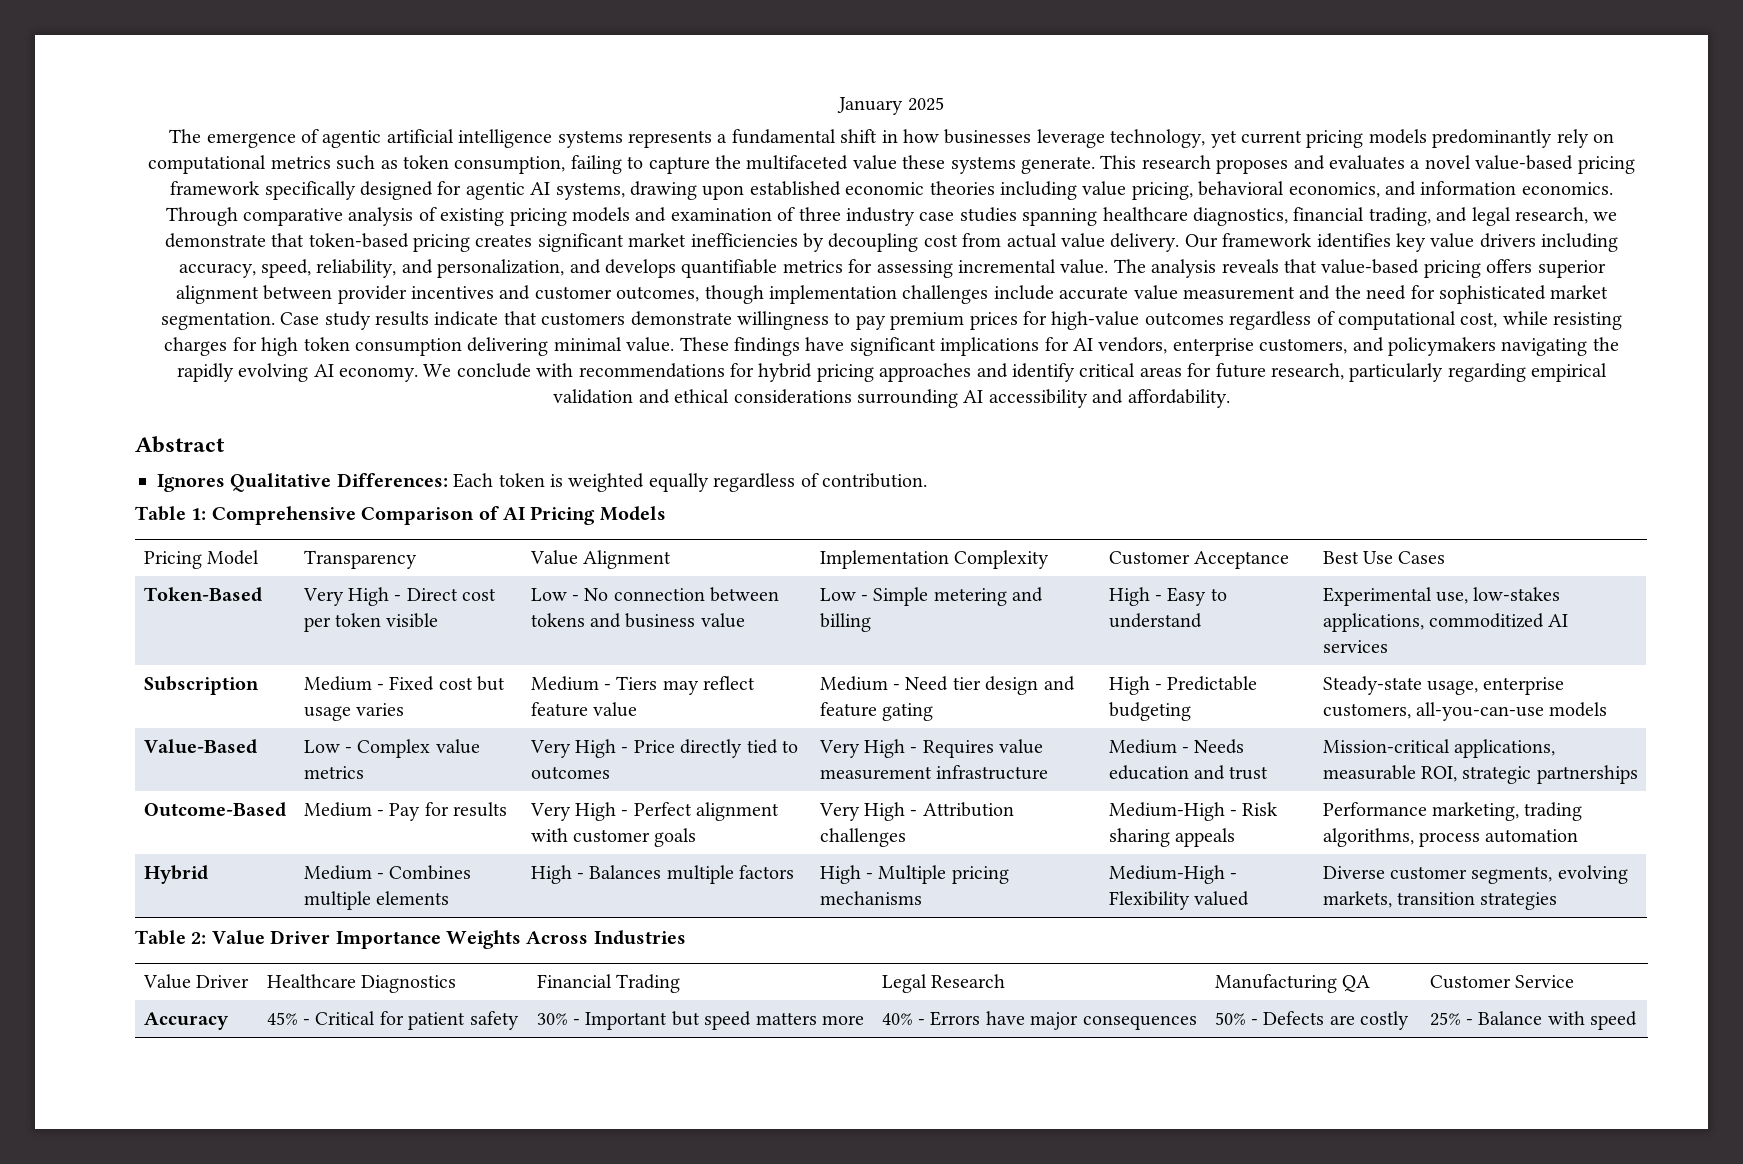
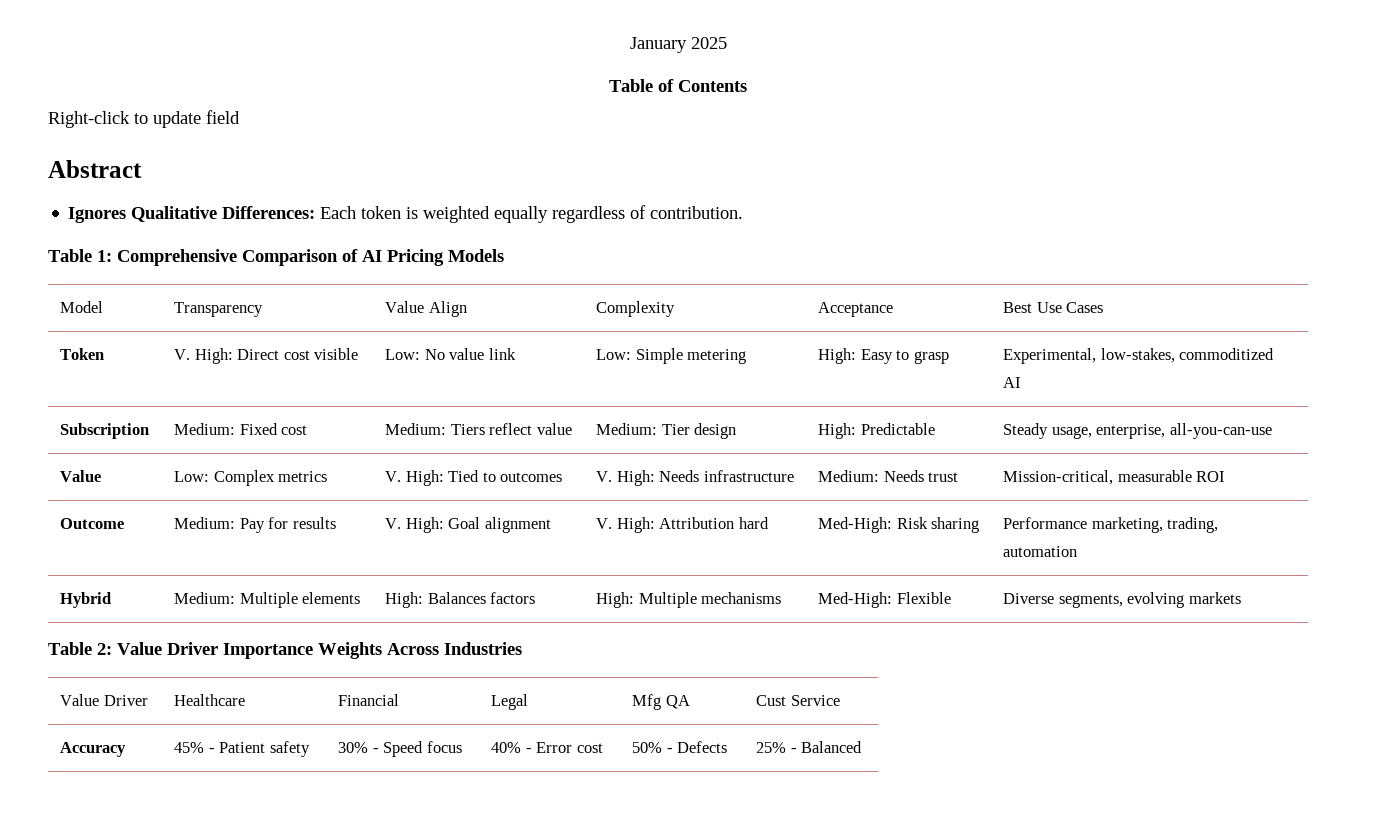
[169,129,1614,148] [148,155,1635,174] [170,181,1613,200] [165,207,1618,226] [164,233,1619,252] [178,259,1606,278] [175,285,1609,304] [160,311,1623,330] [164,337,1619,356] [176,363,1608,382] [553,389,1230,408] The emergence of agentic artificial intelligence systems represents a fundamental shift in how businesses leverage technology, yet current pricing models predominantly rely on computational metrics such as token consumption, failing to capture the multifaceted value these systems generate. This research proposes and evaluates a novel value-based pricing framework specifically designed for agentic AI systems, drawing upon established economic theories including value pricing, behavioral economics, and information economics. Through comparative analysis of existing pricing models and examination of three industry case studies spanning healthcare diagnostics, financial trading, and legal research, we demonstrate that token-based pricing creates significant market inefficiencies by decoupling cost from actual value delivery. Our framework identifies key value drivers including accuracy, speed, reliability, and personalization, and develops quantifiable metrics for assessing incremental value. The analysis reveals that value-based pricing offers superior alignment between provider incentives and customer outcomes, though implementation challenges include accurate value measurement and the need for sophisticated market segmentation. Case study results indicate that customers demonstrate willingness to pay premium prices for high-value outcomes regardless of computational cost, while resisting charges for high token consumption delivering minimal value. These findings have significant implications for AI vendors, enterprise customers, and policymakers navigating the rapidly evolving AI economy. We conclude with recommendations for hybrid pricing approaches and identify critical areas for future research, particularly regarding empirical validation and ethical considerations surrounding AI accessibility and affordability. -> [609,79,747,92] [48,110,240,128] Table of Contents // Right-click to update field
[143,551,202,569] Pricing -> (504, 255) none
[583,550,672,569] [819,550,949,569] Alignment | Implementation -> [428,301,467,317] Align |
[1108,551,1190,565] Customer -> (676, 309) none
[143,587,262,602] [302,587,497,606] [303,613,439,632] [530,587,780,602] [530,613,745,628] [819,588,869,601] Token-Based | Very High - Direct cost per token visible | Low - No connection between tokens and business value | Low - -> [60,348,105,360] [174,348,359,364] [385,348,516,360] [596,349,632,360] Token | V. High: Direct cost visible | Low: No value link | Low:
[1012,587,1044,602] [819,613,871,632] [1108,587,1227,606] [1108,613,1202,628] [1322,587,1561,606] [1322,613,1424,632] and billing | High - Easy to understand | Experimental use, low-stakes applications, -> [818,348,949,364] [1003,348,1175,364] | High: Easy to grasp | Experimental, low-stakes,
[1322,640,1388,653] services -> (1022, 382) none
[303,676,385,691] Medium - -> [174,423,236,435] Medium:
[477,676,506,691] [303,703,405,721] [530,676,756,695] [530,702,638,717] [819,676,1075,695] [819,702,934,721] [1108,676,1258,695] [1108,702,1191,721] [1322,676,1565,695] [1322,702,1608,721] [143,739,257,754] [303,739,480,758] [303,766,364,779] [529,739,799,758] [530,766,610,780] [818,739,1044,758] [819,765,1049,780] [1108,739,1245,754] [1108,765,1269,780] [1322,739,1556,758] [1322,765,1638,784] [143,802,286,817] [303,802,508,821] [529,802,780,821] [530,828,697,847] [818,802,1014,821] [819,828,906,847] [1108,802,1238,821] but usage varies | Medium - Tiers may reflect feature value | Medium - Need tier design and feature gating | High - Predictable budgeting | Steady-state usage, enterprise customers, all-you-can-use models // Value-Based | Low - Complex value metrics | Very High - Price directly tied to outcomes | Very High - Requires value measurement infrastructure | Medium - Needs education and trust | Mission-critical applications, measurable ROI, strategic partnerships // Outcome-Based | Medium - Pay for results | Very High - Perfect alignment with customer goals | Very High - Attribution challenges | Medium-High - -> [385,423,572,435] [596,423,737,439] [818,423,935,439] [1003,423,1272,439] [60,470,102,482] [174,470,328,486] [385,470,563,486] [596,470,794,486] [818,470,959,482] [1003,470,1226,485] [60,518,125,529] [174,517,336,533] [385,517,551,533] [596,517,769,533] [818,517,893,533] | Medium: Tiers reflect value | Medium: Tier design | High: Predictable | Steady usage, enterprise, all-you-can-use // Value | Low: Complex metrics | V. High: Tied to outcomes | V. High: Needs infrastructure | Medium: Needs trust | Mission-critical, measurable ROI // Outcome | Medium: Pay for results | V. High: Goal alignment | V. High: Attribution hard | Med-High:
[1175,828,1236,847] appeals -> (980, 525) none
[1524,802,1583,821] [1322,828,1481,847] trading algorithms, process -> [1167,517,1219,533] trading,
[303,865,472,880] [303,891,450,910] [530,865,795,884] [819,865,1009,884] [819,891,922,905] [1108,865,1238,884] [1108,891,1250,910] Medium - Combines multiple elements | High - Balances multiple factors | High - Multiple pricing mechanisms | Medium-High - Flexibility valued -> [174,592,361,608] [385,592,536,608] [596,592,782,608] [818,592,951,608] Medium: Multiple elements | High: Balances factors | High: Multiple mechanisms | Med-High: Flexible
[1390,866,1468,880] customer -> (1055, 598) none
[1322,891,1558,910] markets, transition strategies -> [1188,592,1241,604] markets
[361,975,457,993] Diagnostics -> (246, 700) none
[616,974,681,993] Trading -> (400, 700) none
[931,974,1006,988] [1214,974,1337,993] Research | Manufacturing -> [632,694,662,710] | Mfg
[1429,975,1511,989] Customer -> [756,695,787,706] Cust
[315,1011,466,1030] Critical for patient -> [219,742,266,753] Patient
[585,1011,865,1030] [881,1011,1197,1030] Important but speed matters more | 40% - Errors have major consequences -> [383,741,462,757] [491,742,603,753] Speed focus | 40% - Error cost
[1329,1011,1410,1030] are costly -> (728, 747) none
[1478,1011,1638,1030] Balance with speed -> [801,741,863,753] Balanced

